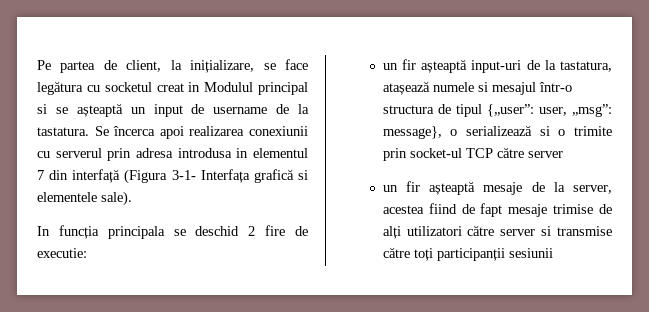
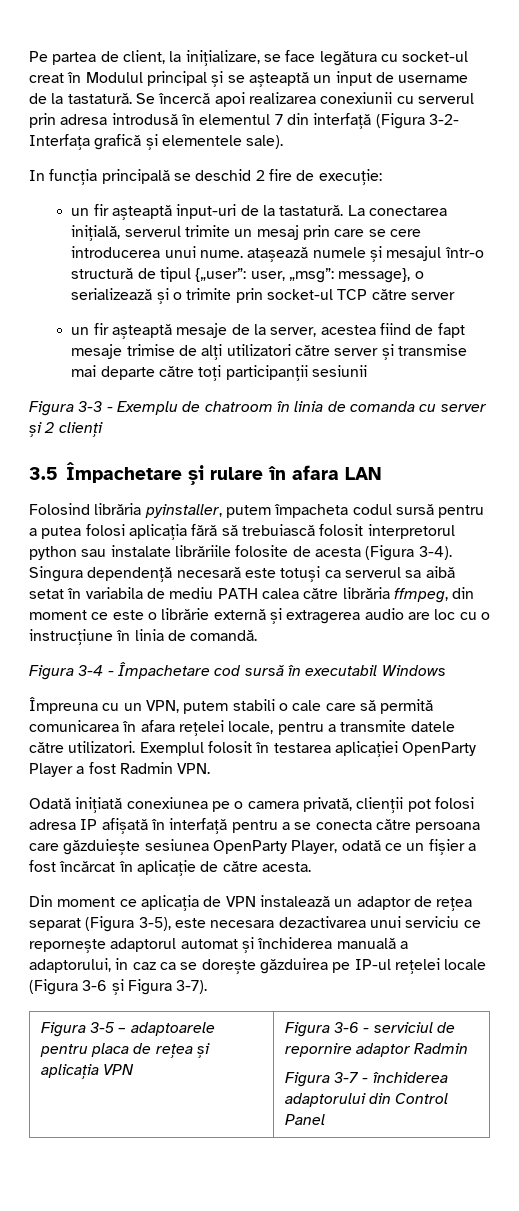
[104,82,201,92] socketul creat in -> [402,51,469,62] [29,72,82,83] socket-ul creat în
[37,104,47,114] si -> [211,71,224,87] și
[37,126,156,136] tastatura. Se încerca -> [67,93,211,104] tastatură. Se încercă
[177,148,249,158] introdusa in -> [111,113,195,125] introdusă în
[171,170,196,180] 3-1- -> [428,114,459,125] 3-2-
[298,170,308,180] si -> [145,134,158,150] și
[107,226,165,239] principala -> [101,169,170,184] principală
[37,248,87,258] executie: -> [318,169,382,185] execuție:
[560,61,612,72] tastatura, -> [279,205,447,216] [71,225,421,241] [71,246,244,258] tastatură. La conectarea inițială, serverul trimite un mesaj prin care se cere introducerea unui nume.
[477,82,488,92] si -> [370,246,383,262] și
[382,105,434,114] structura -> [71,268,134,279] structură
[539,126,550,136] si -> [156,288,169,304] și
[541,226,612,236] si transmise -> [381,344,467,360] [71,365,155,380] și transmise mai departe
(553, 253) none -> [29,401,487,416] [29,422,103,437] [29,462,381,485] [29,503,485,518] [29,524,455,540] [29,545,452,561] [29,566,455,582] [29,587,475,603] [29,608,490,624] [29,629,258,645] [29,662,446,680] [29,697,434,714] [29,720,455,736] [29,741,477,757] [29,762,211,777] [29,797,474,813] [29,818,481,834] [29,839,476,855] [29,860,311,876] [29,895,473,911] [29,916,481,932] [29,937,408,953] [29,958,487,974] [29,979,208,995] [40,1022,215,1037] [39,1043,210,1058] [40,1064,135,1079] [284,1022,455,1037] [284,1043,469,1057] [284,1072,448,1087] [284,1093,449,1107] [284,1114,325,1125] // Figura 3-3 - Exemplu de chatroom în linia de comanda cu server și 2 clienți // 3.5 Împachetare și rulare în afara LAN // Folosind librăria pyinstaller, putem împacheta codul sursă pentru a putea folosi aplicația fără să trebuiască folosit interpretorul python sau instalate librăriile folosite de acesta (Figura 3-4). Singura dependență necesară este totuși ca serverul sa aibă setat în variabila de mediu PATH calea către librăria ffmpeg, din moment ce este o librărie externă și extragerea audio are loc cu o instrucțiune în linia de comandă. // Figura 3-4 - Împachetare cod sursă în executabil Windows // Împreuna cu un VPN, putem stabili o cale care să permită comunicarea în afara rețelei locale, pentru a transmite datele către utilizatori. Exemplul folosit în testarea aplicației OpenParty Player a fost Radmin VPN. // Odată inițiată conexiunea pe o camera privată, clienții pot folosi adresa IP afișată în interfață pentru a se conecta către persoana care găzduiește sesiunea OpenParty Player, odată ce un fișier a fost încărcat în aplicație de către acesta. // Din moment ce aplicația de VPN instalează un adaptor de rețea separat (Figura 3-5), este necesara dezactivarea unui serviciu ce repornește adaptorul automat și închiderea manuală a adaptorului, in caz ca se dorește găzduirea pe IP-ul rețelei locale (Figura 3-6 și Figura 3-7). // Figura 3-5 – adaptoarele pentru placa de rețea și aplicația VPN | Figura 3-6 - serviciul de repornire adaptor Radmin // Figura 3-7 - închiderea adaptorului din Control Panel

